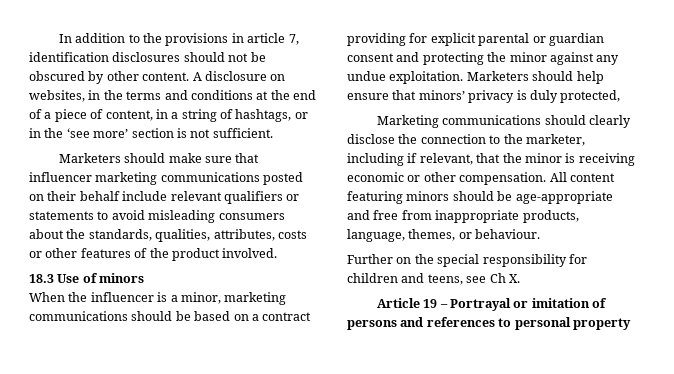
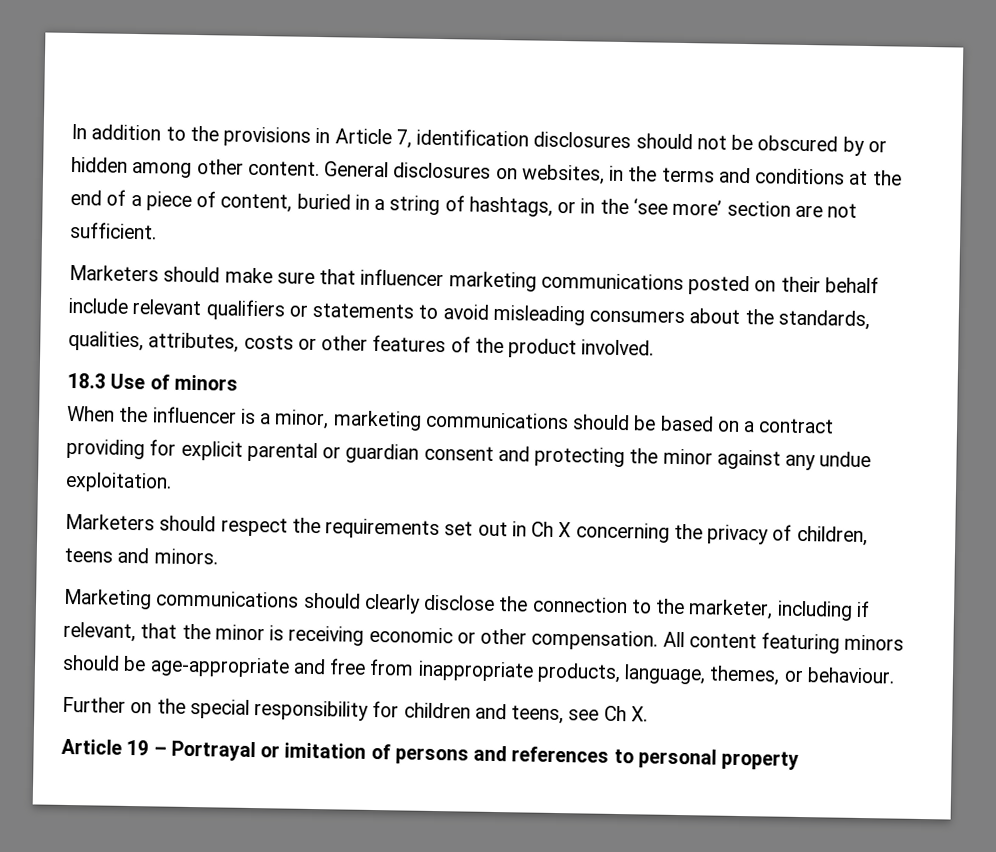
[247,33,286,43] article -> [334,128,392,145] Article
[106,71,267,81] other content. A disclosure -> [867,140,887,153] [71,156,492,179] or hidden among other content. General disclosures
(153, 115) none -> [296,193,351,210] buried
[176,128,187,138] is -> [794,204,823,218] are
[466,71,604,84] [347,90,621,103] Marketers should help ensure that minors’ privacy is duly protected, -> [65,513,868,547] [64,547,218,565] // Marketers should respect the requirements set out in Ch X concerning the privacy of children, teens and minors.

